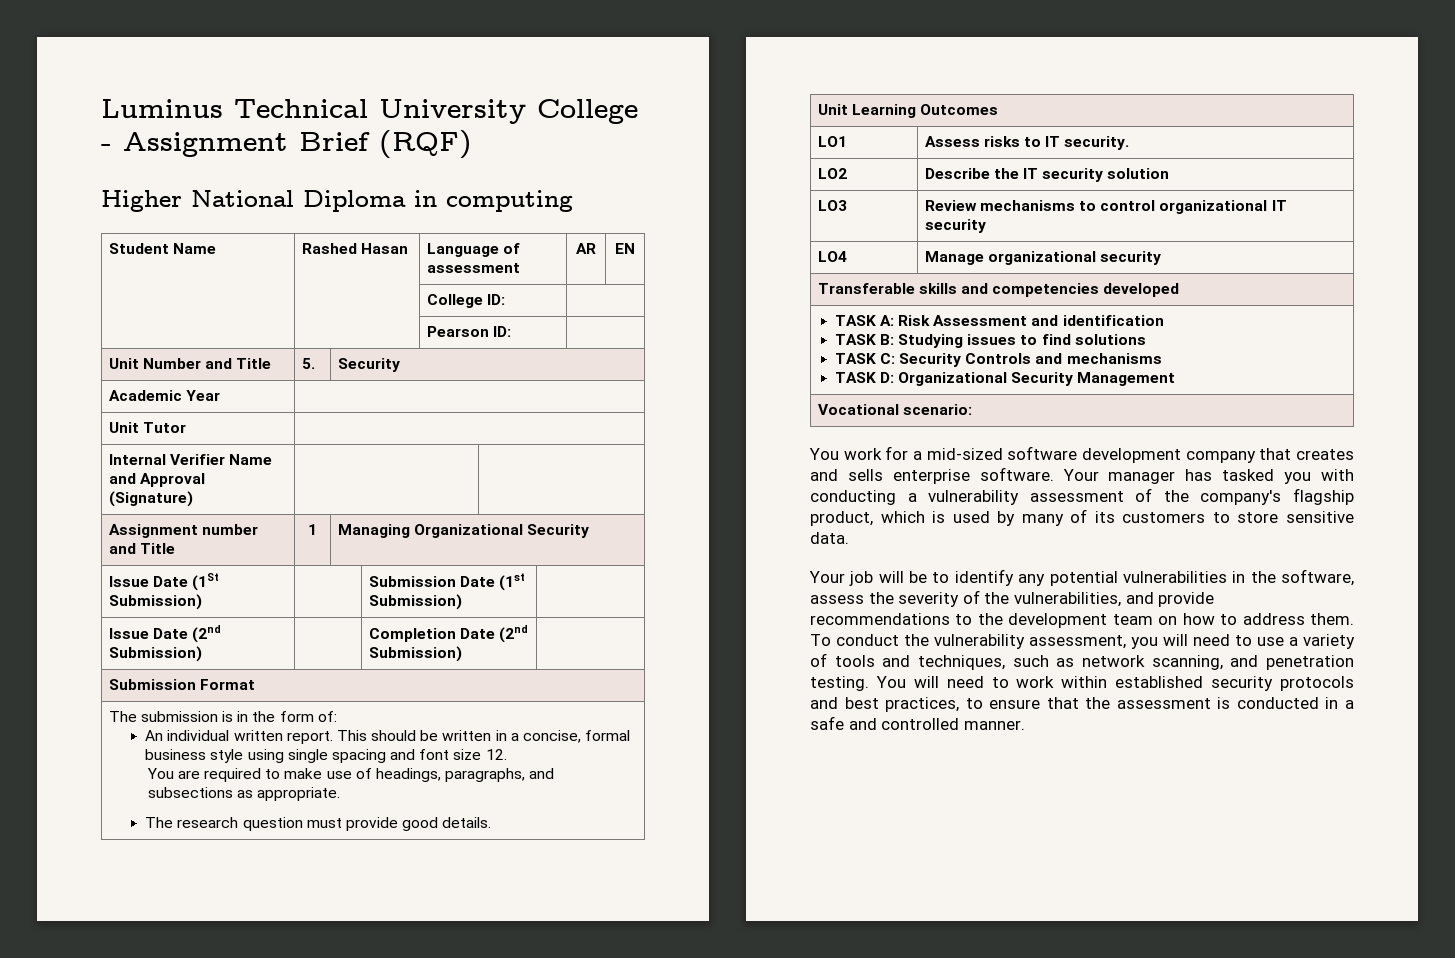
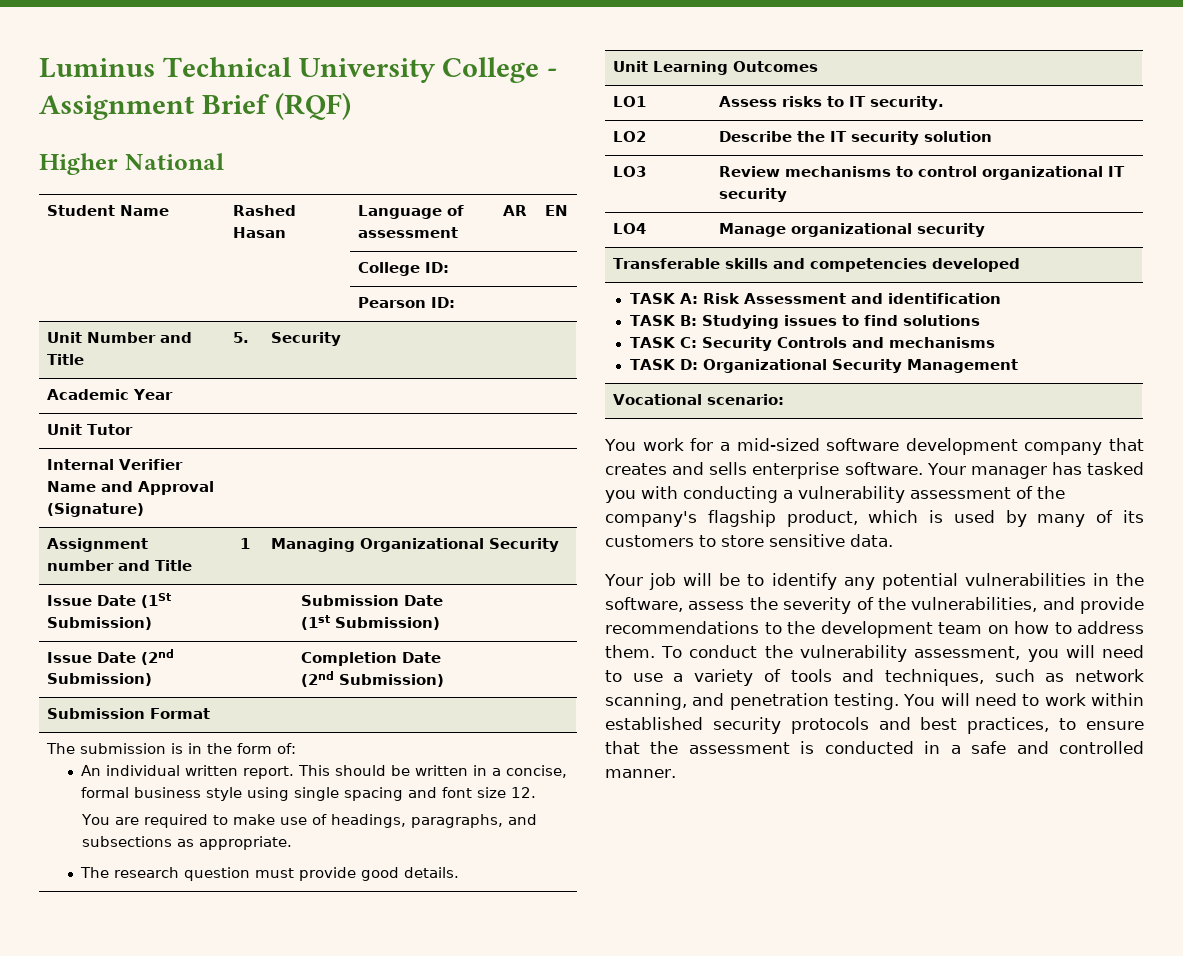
[303,190,573,212] Diploma in computing -> (224, 161) none

